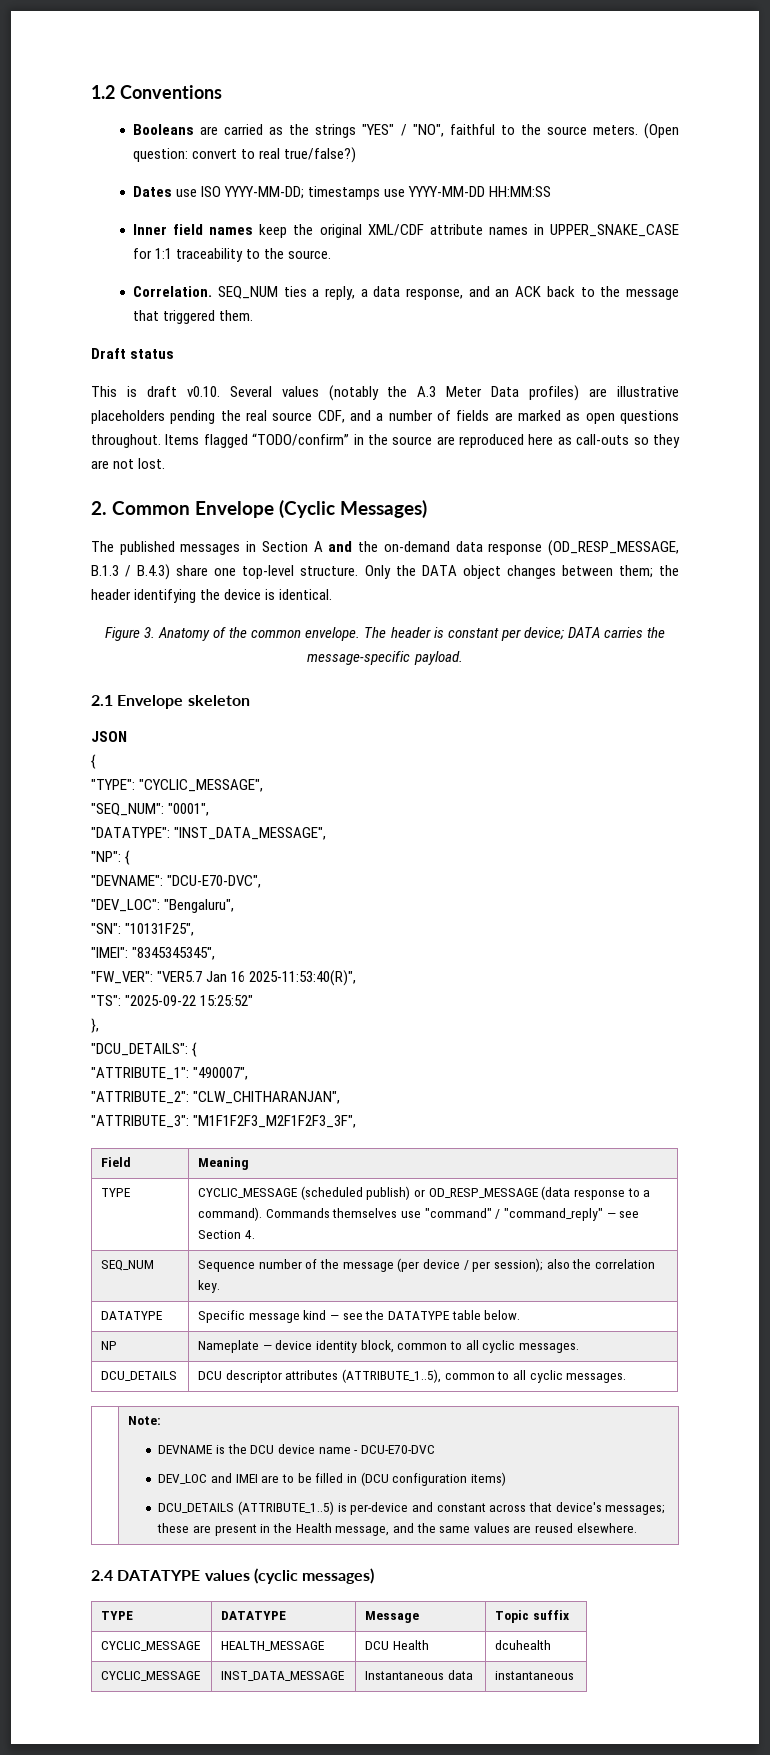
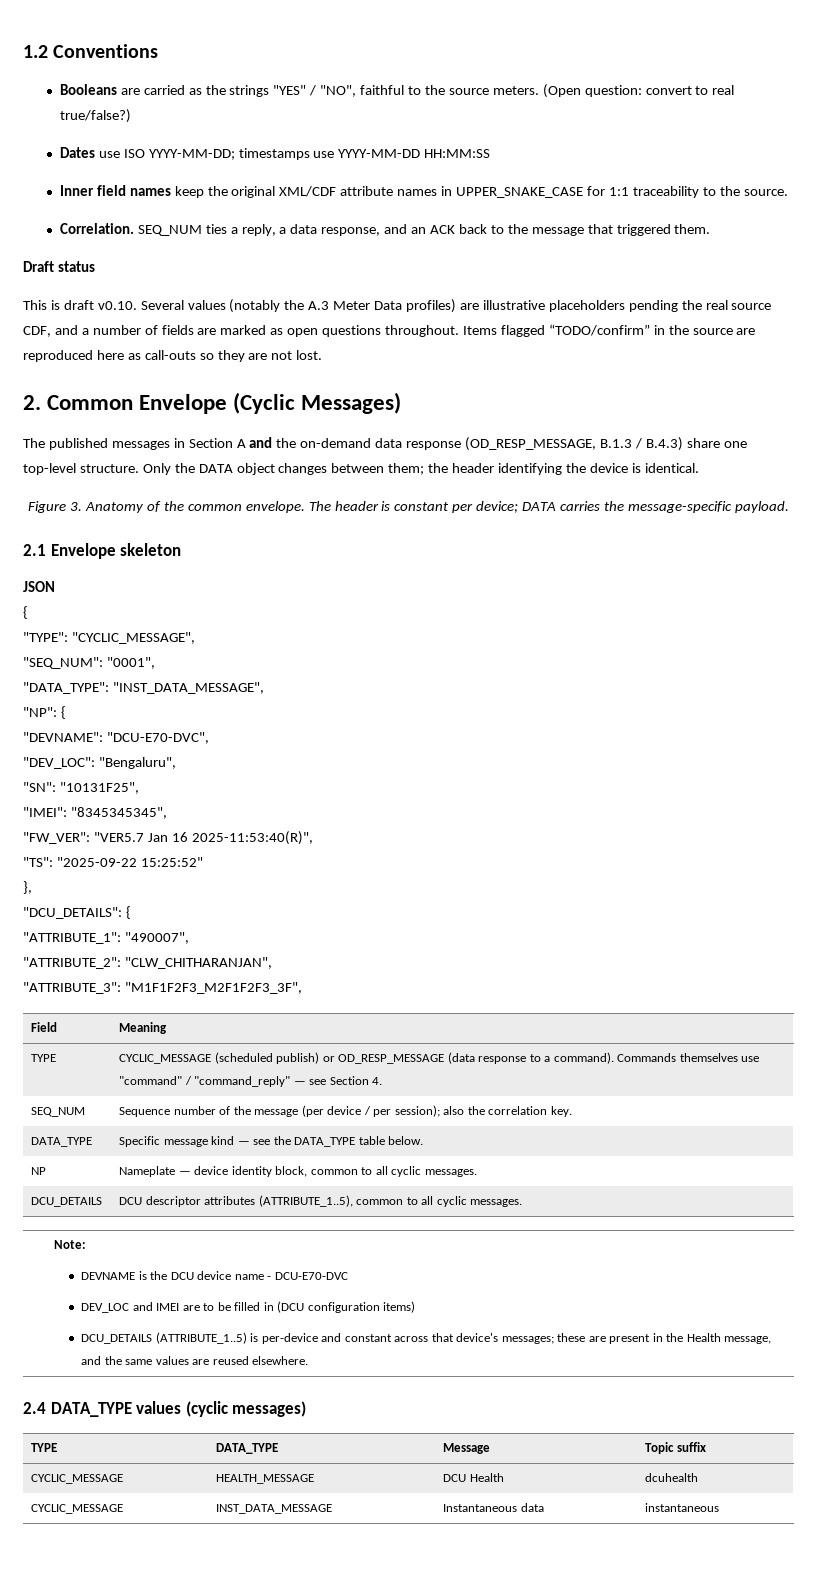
[91,827,170,838] "DATATYPE": -> [23,682,109,694] "DATA_TYPE":
[101,1311,163,1320] DATATYPE -> [31,1137,93,1147] DATA_TYPE
[388,1311,450,1320] DATATYPE -> [294,1137,356,1147] DATA_TYPE
[117,1570,201,1581] DATATYPE -> [50,1402,132,1417] DATA_TYPE
[221,1611,287,1620] DATATYPE -> [216,1443,279,1454] DATA_TYPE

